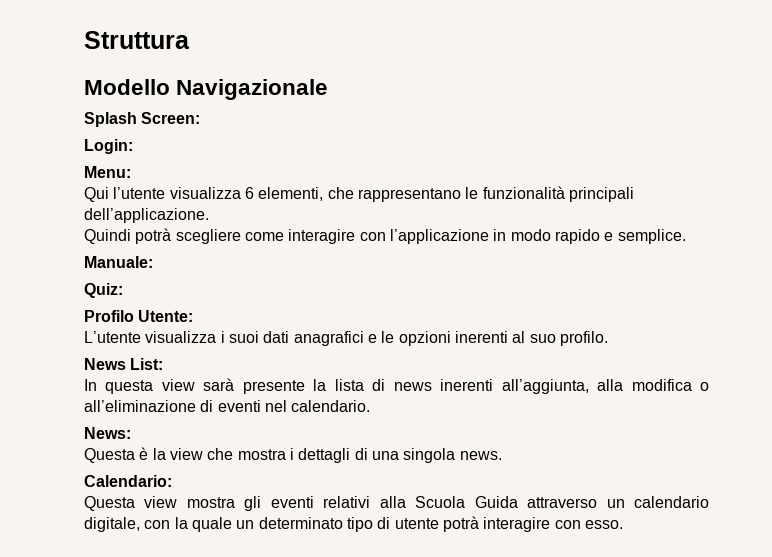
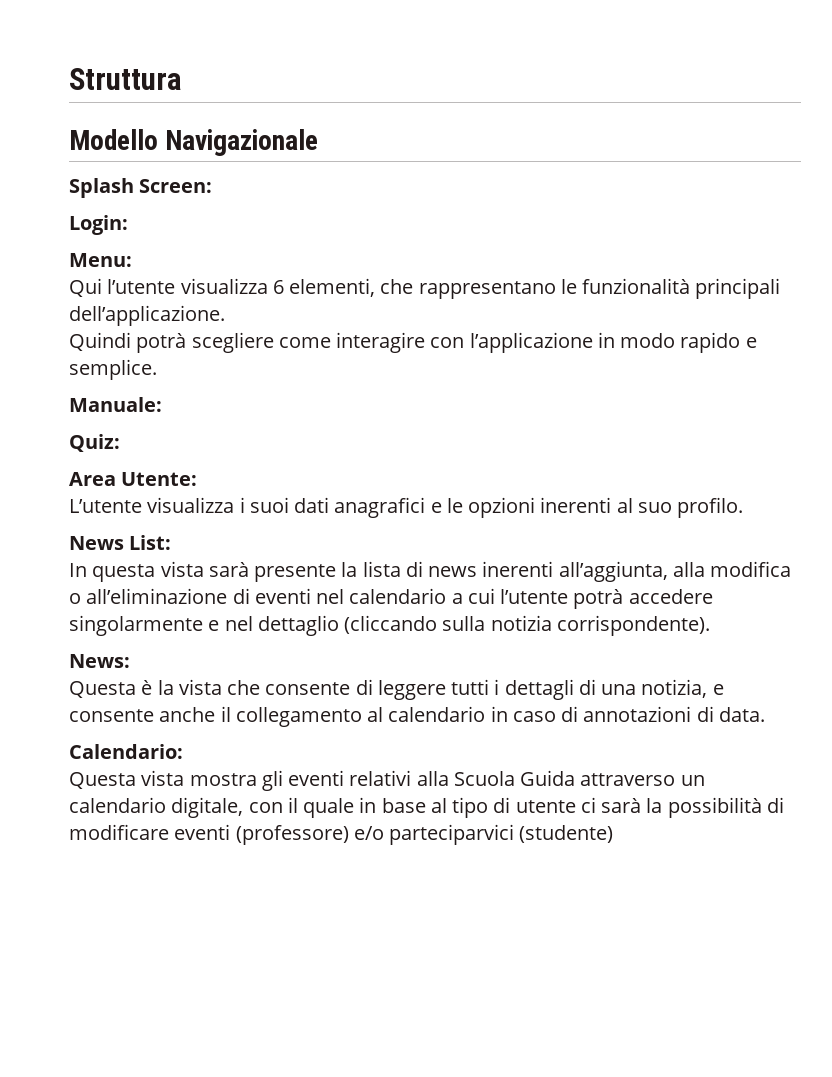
[84,310,134,322] Profilo -> [69,472,116,486] Area
[161,379,195,391] view -> [160,561,204,577] vista
[291,400,371,412] [84,427,131,439] [84,447,502,463] calendario. // News: // Questa è la view che mostra i dettagli di una singola news. -> [349,588,713,609] [69,615,710,636] [69,654,130,668] [69,679,724,700] [69,706,765,727] calendario a cui l’utente potrà accedere singolarmente e nel dettaglio (cliccando sulla notizia corrispondente). // News: // Questa è la vista che consente di leggere tutti i dettagli di una notizia, e consente anche il collegamento al calendario in caso di annotazioni di data.
[144,496,178,508] view -> [141,770,185,786] vista
[174,516,623,532] la quale un determinato tipo di utente potrà interagire con esso. -> [287,797,784,818] [69,824,614,845] il quale in base al tipo di utente ci sarà la possibilità di modificare eventi (professore) e/o parteciparvici (studente)

